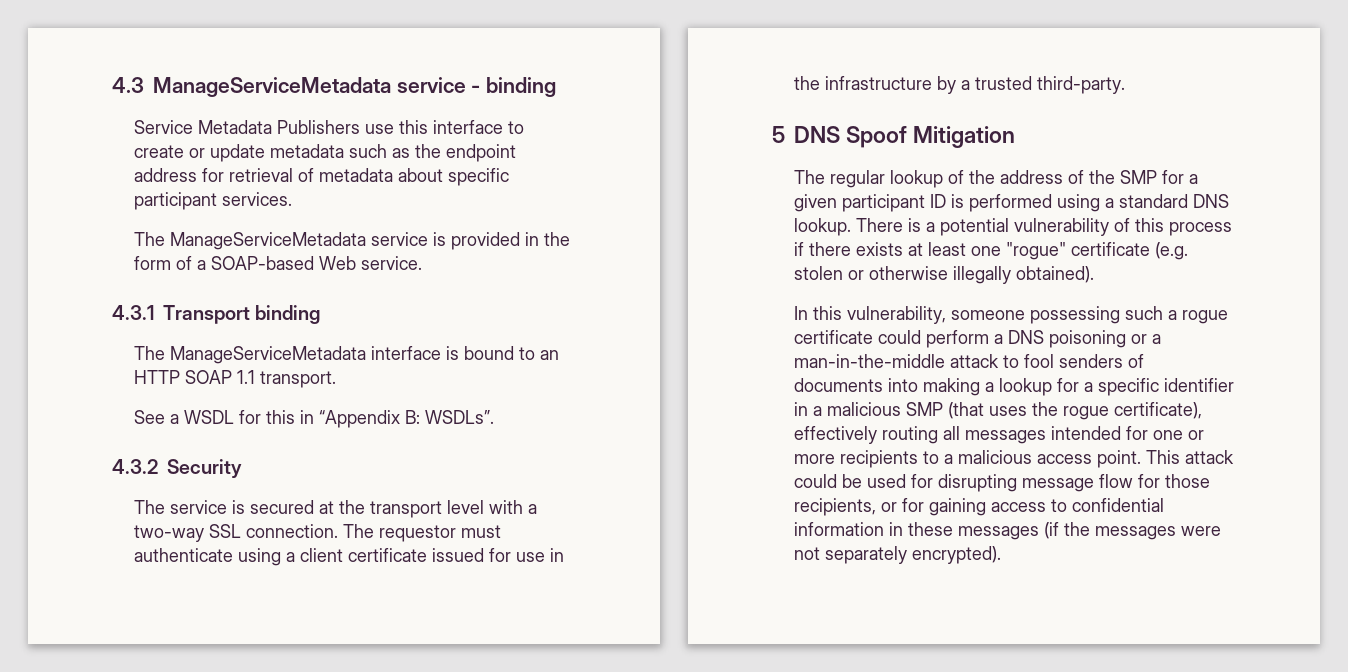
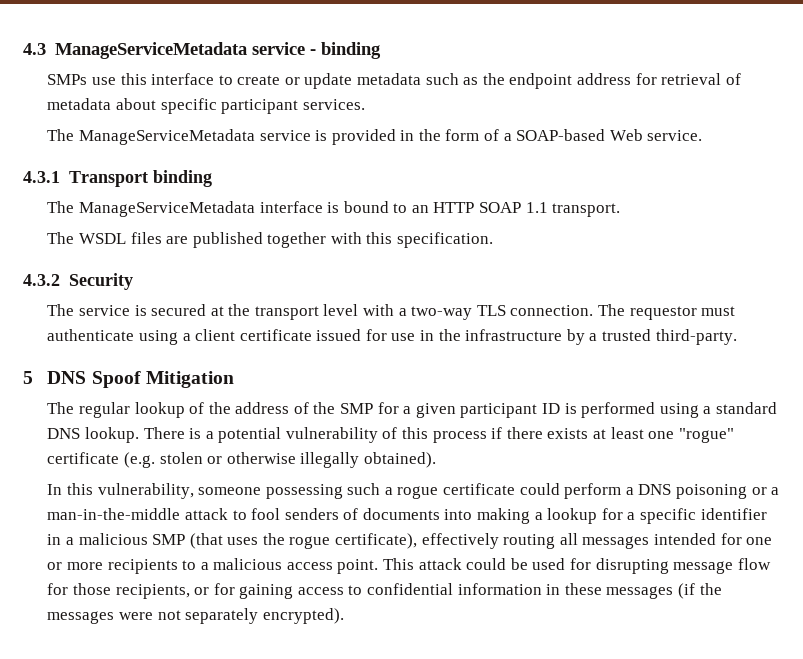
[133,120,360,134] Service Metadata Publishers -> [47,74,88,85] SMPs
[133,410,494,428] See a WSDL for this in “Appendix B: WSDLs”. -> [47,232,494,248] The WSDL files are published together with this specification.
[208,524,241,538] SSL -> [476,305,506,316] TLS

